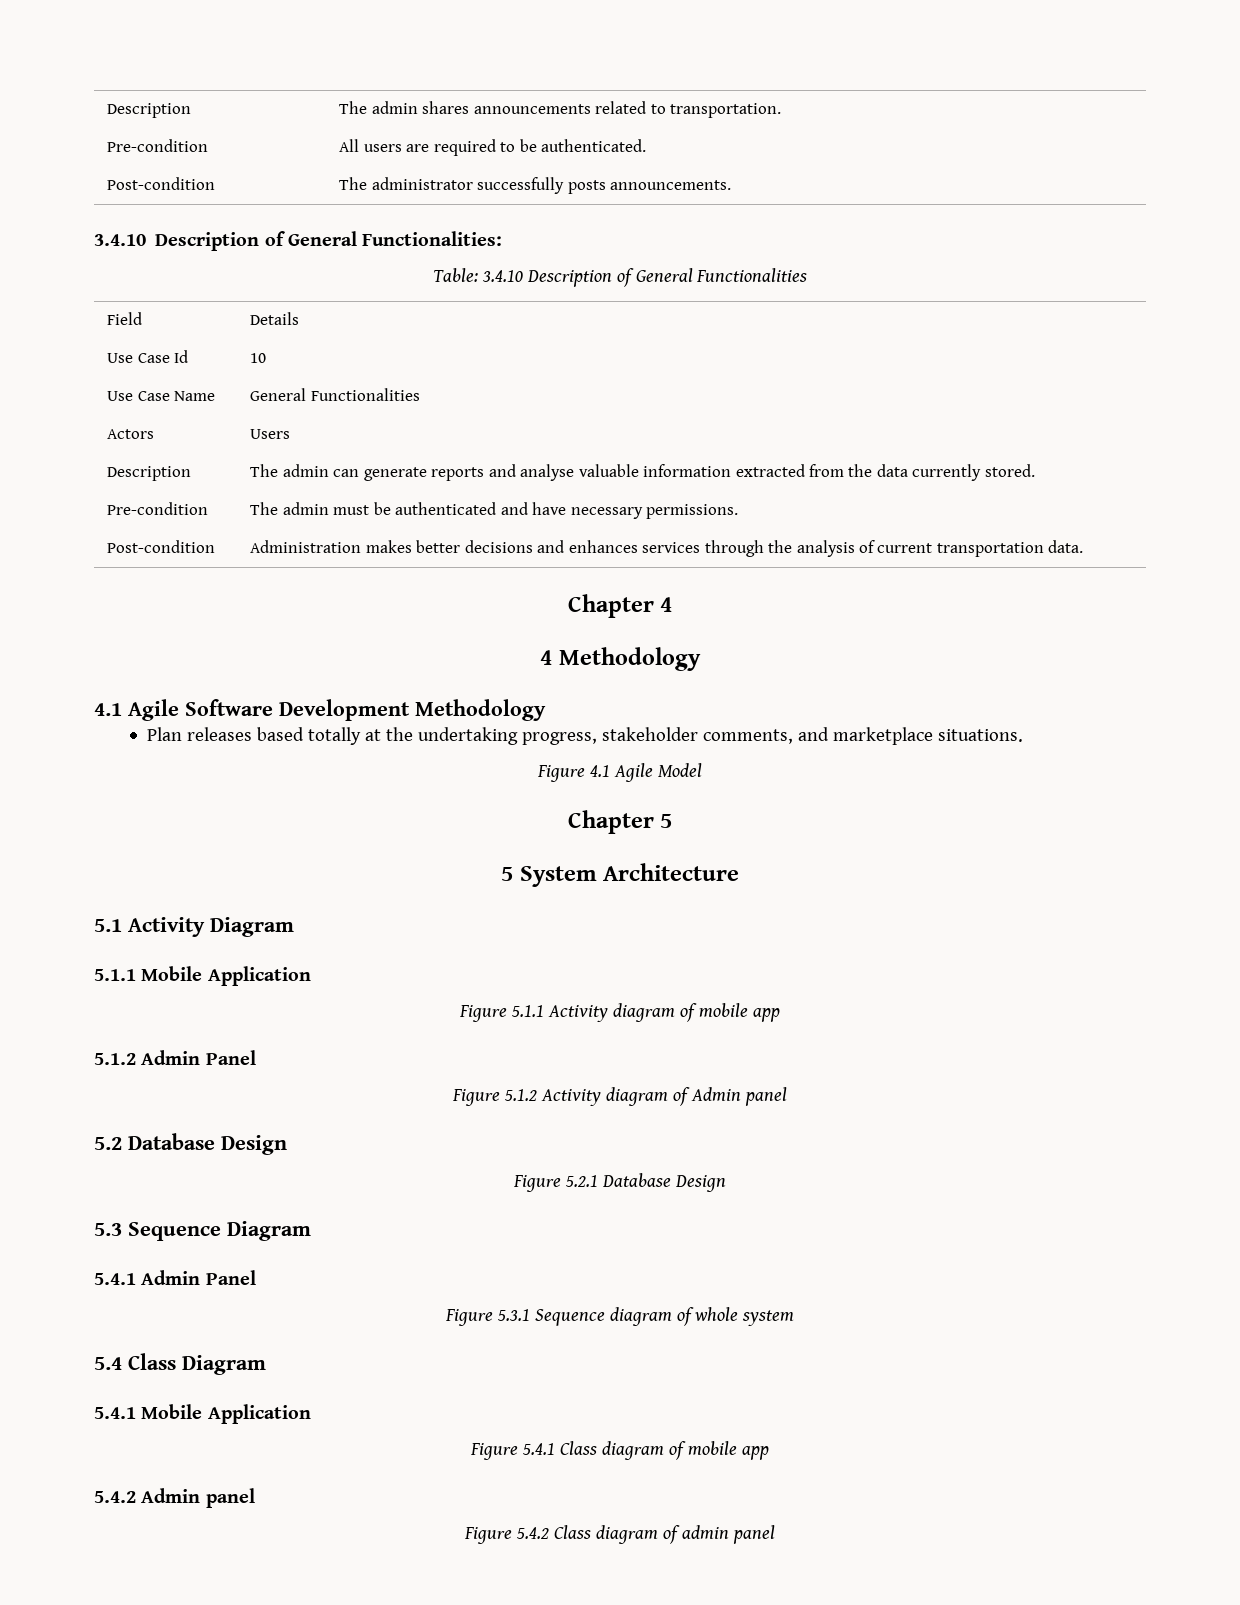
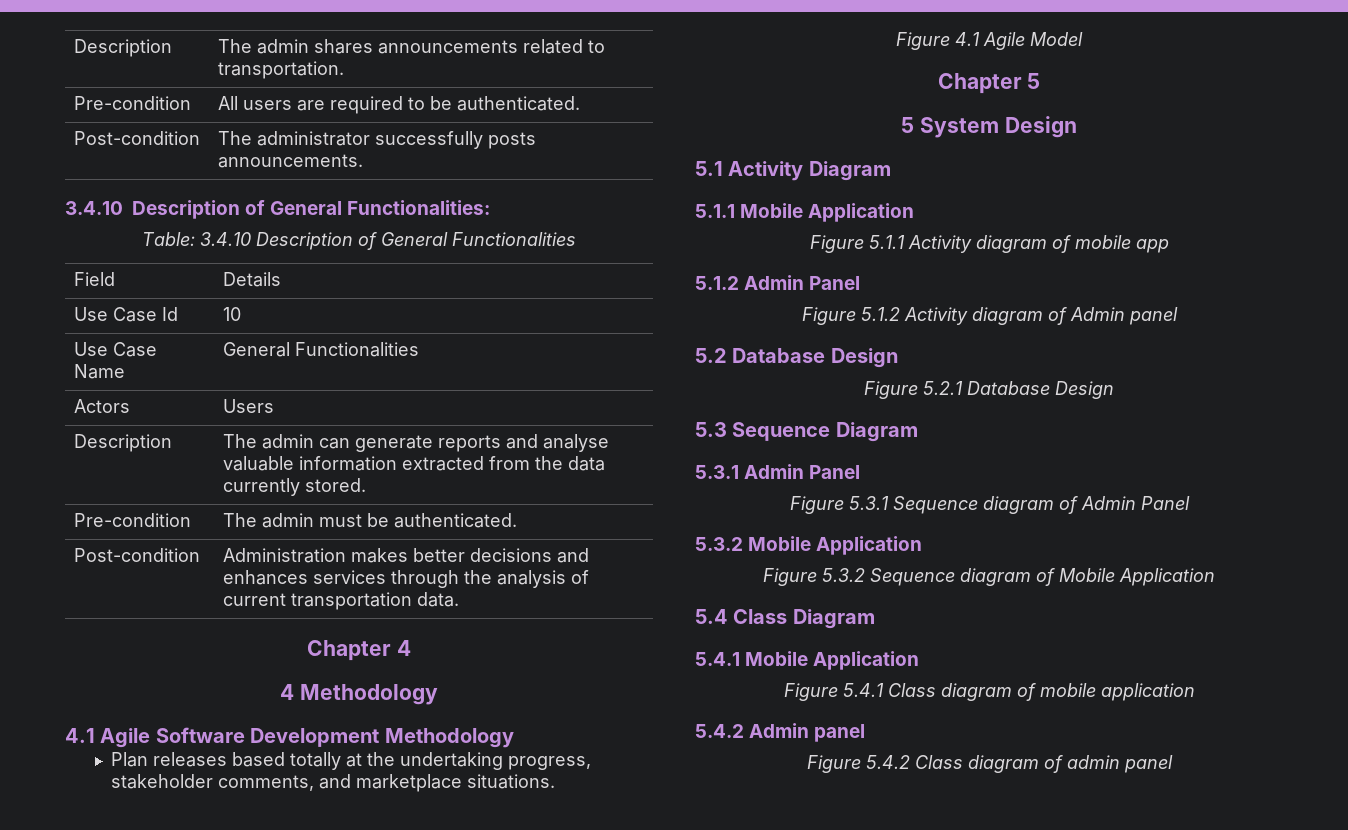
[395,502,739,519] authenticated and have necessary permissions. -> [393,513,517,528] authenticated.
[602,863,739,881] Architecture -> [1004,116,1077,138] Design
[94,1273,136,1285] 5.4.1 -> [695,465,739,479] 5.3.1
[694,1307,795,1326] whole system -> [1080,496,1190,510] [695,536,923,555] [763,568,1215,586] Admin Panel // 5.3.2 Mobile Application // Figure 5.3.2 Sequence diagram of Mobile Application
[741,1446,769,1460] app -> [1100,683,1195,701] application

